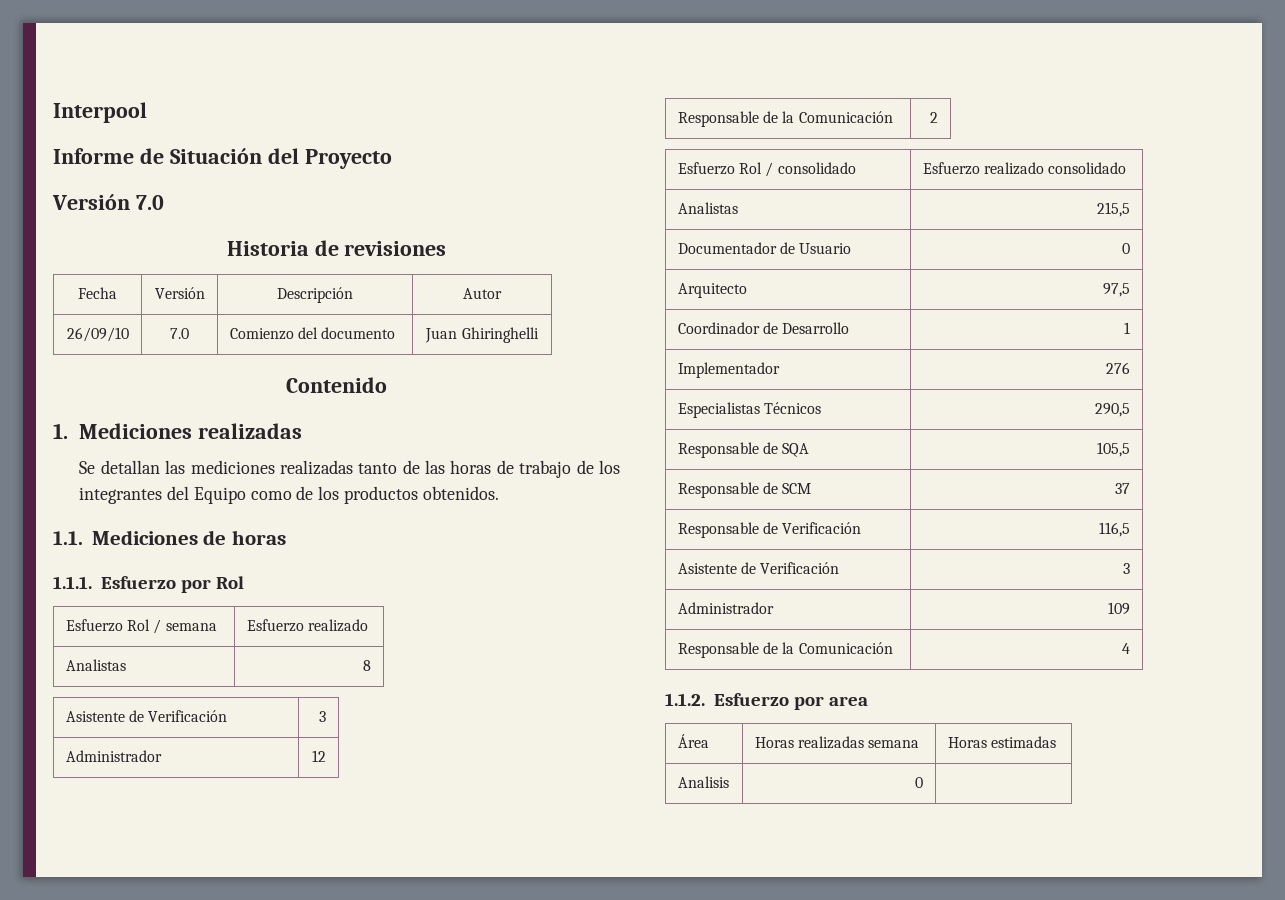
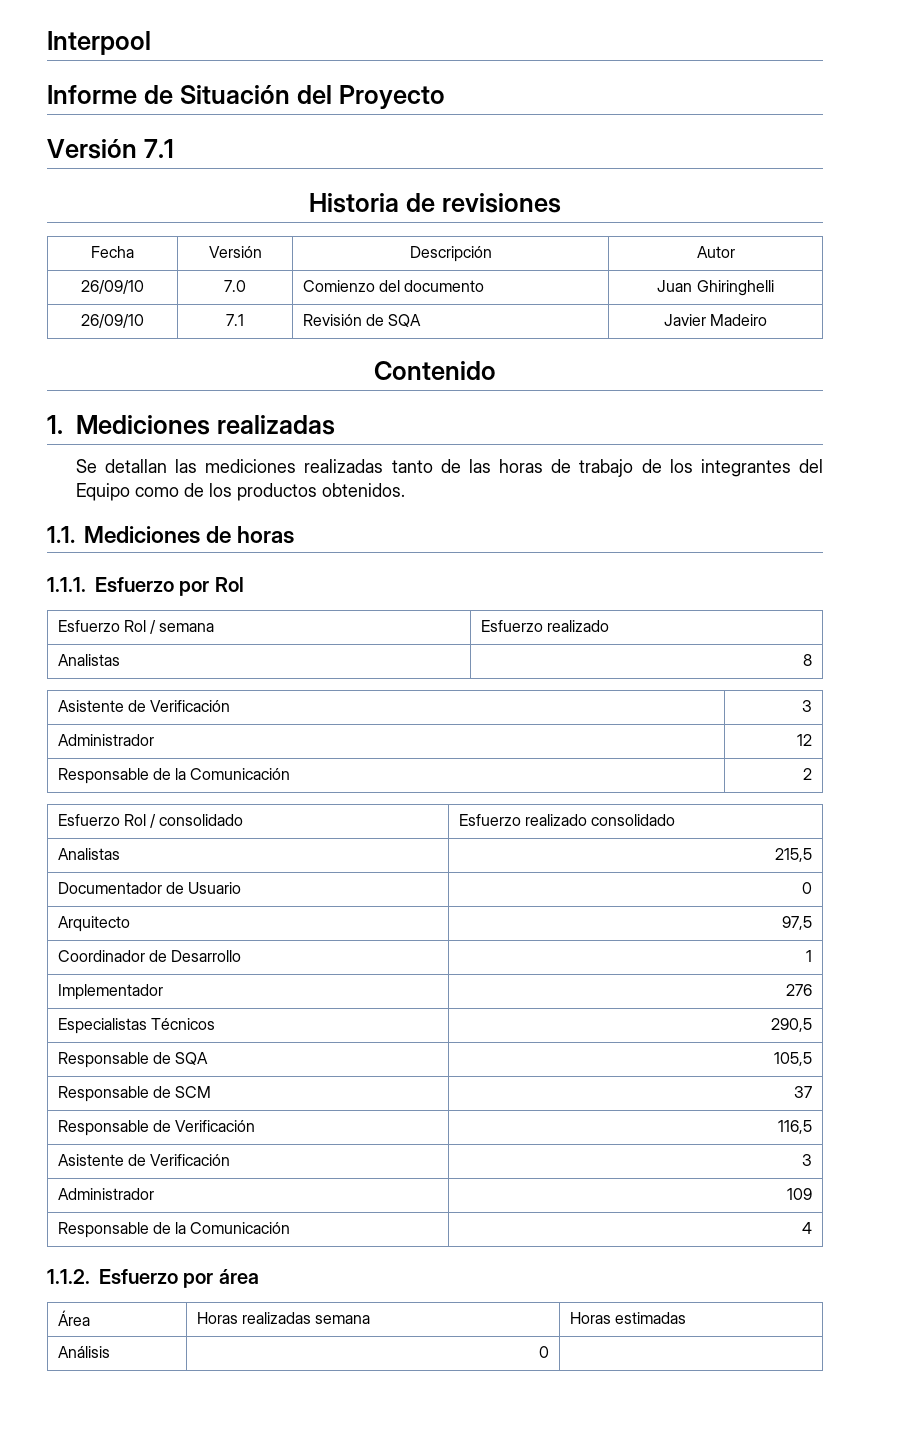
[135,195,164,210] 7.0 -> [143,139,174,158] 7.1
(539, 335) none -> [81,314,144,328] [226,314,244,326] [302,314,422,327] [663,314,768,326] // 26/09/10 | 7.1 | Revisión de SQA | Javier Madeiro
[829,696,869,706] area -> [218,1269,259,1284] área
[677,776,729,788] Analisis -> [57,1346,110,1358] Análisis

